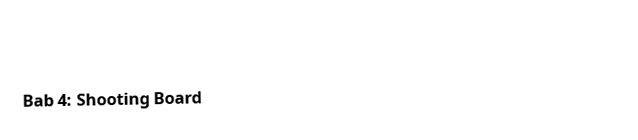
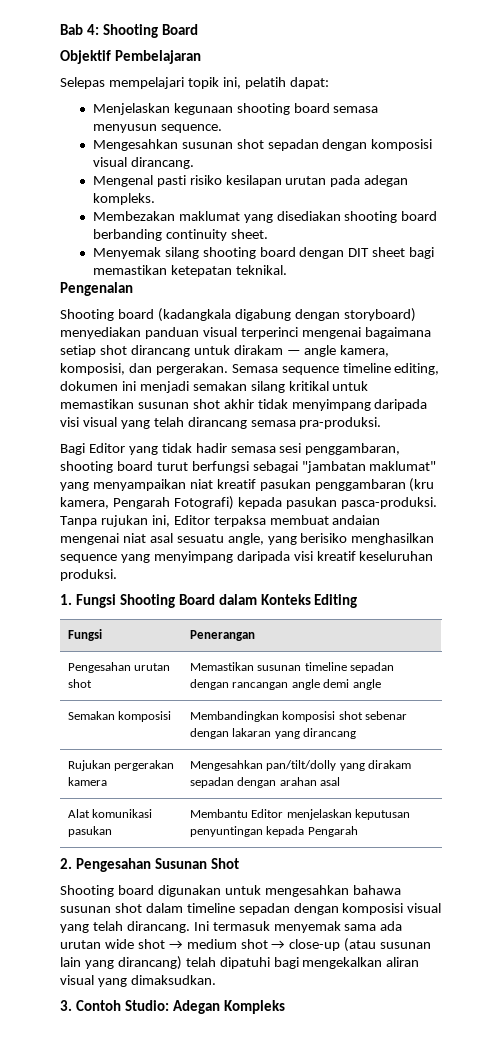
(203, 98) none -> [60,50,201,64] [60,77,329,89] [92,103,379,115] [92,124,222,133] [92,139,433,151] [92,157,194,169] [92,175,409,187] [92,193,155,205] [92,211,438,223] [92,229,268,241] [92,247,435,259] [92,265,287,277] [60,282,133,296] [60,308,416,322] [60,327,431,339] [60,345,390,357] [60,363,440,375] [60,381,369,393] [60,399,428,411] [60,417,382,429] [60,443,401,455] [60,461,437,473] [60,478,435,492] [60,496,437,510] [60,515,381,527] [60,533,435,545] [60,551,434,563] [60,569,117,581] [60,594,358,608] [67,629,102,641] [189,630,255,641] [67,662,171,673] [67,679,92,688] [189,662,395,673] [189,679,381,690] [67,711,172,722] [189,711,408,722] [189,728,357,739] [67,760,175,771] [67,777,107,786] [189,760,412,771] [189,777,341,788] [67,809,153,818] [67,826,112,837] [189,809,411,820] [189,826,358,837] [60,858,239,872] [60,885,401,897] [60,903,442,915] [60,921,403,933] [60,938,432,952] [60,956,420,970] [60,975,216,987] [60,1000,285,1014] // Objektif Pembelajaran // Selepas mempelajari topik ini, pelatih dapat: // Menjelaskan kegunaan shooting board semasa menyusun sequence. // Mengesahkan susunan shot sepadan dengan komposisi visual dirancang. // Mengenal pasti risiko kesilapan urutan pada adegan kompleks. // Membezakan maklumat yang disediakan shooting board berbanding continuity sheet. // Menyemak silang shooting board dengan DIT sheet bagi memastikan ketepatan teknikal. // Pengenalan // Shooting board (kadangkala digabung dengan storyboard) menyediakan panduan visual terperinci mengenai bagaimana setiap shot dirancang untuk dirakam — angle kamera, komposisi, dan pergerakan. Semasa sequence timeline editing, dokumen ini menjadi semakan silang kritikal untuk memastikan susunan shot akhir tidak menyimpang daripada visi visual yang telah dirancang semasa pra-produksi. // Bagi Editor yang tidak hadir semasa sesi penggambaran, shooting board turut berfungsi sebagai "jambatan maklumat" yang menyampaikan niat kreatif pasukan penggambaran (kru kamera, Pengarah Fotografi) kepada pasukan pasca-produksi. Tanpa rujukan ini, Editor terpaksa membuat andaian mengenai niat asal sesuatu angle, yang berisiko menghasilkan sequence yang menyimpang daripada visi kreatif keseluruhan produksi. // 1. Fungsi Shooting Board dalam Konteks Editing // Fungsi | Penerangan // Pengesahan urutan shot | Memastikan susunan timeline sepadan dengan rancangan angle demi angle // Semakan komposisi | Membandingkan komposisi shot sebenar dengan lakaran yang dirancang // Rujukan pergerakan kamera | Mengesahkan pan/tilt/dolly yang dirakam sepadan dengan arahan asal // Alat komunikasi pasukan | Membantu Editor menjelaskan keputusan penyuntingan kepada Pengarah // 2. Pengesahan Susunan Shot // Shooting board digunakan untuk mengesahkan bahawa susunan shot dalam timeline sepadan dengan komposisi visual yang telah dirancang. Ini termasuk menyemak sama ada urutan wide shot → medium shot → close-up (atau susunan lain yang dirancang) telah dipatuhi bagi mengekalkan aliran visual yang dimaksudkan. // 3. Contoh Studio: Adegan Kompleks

